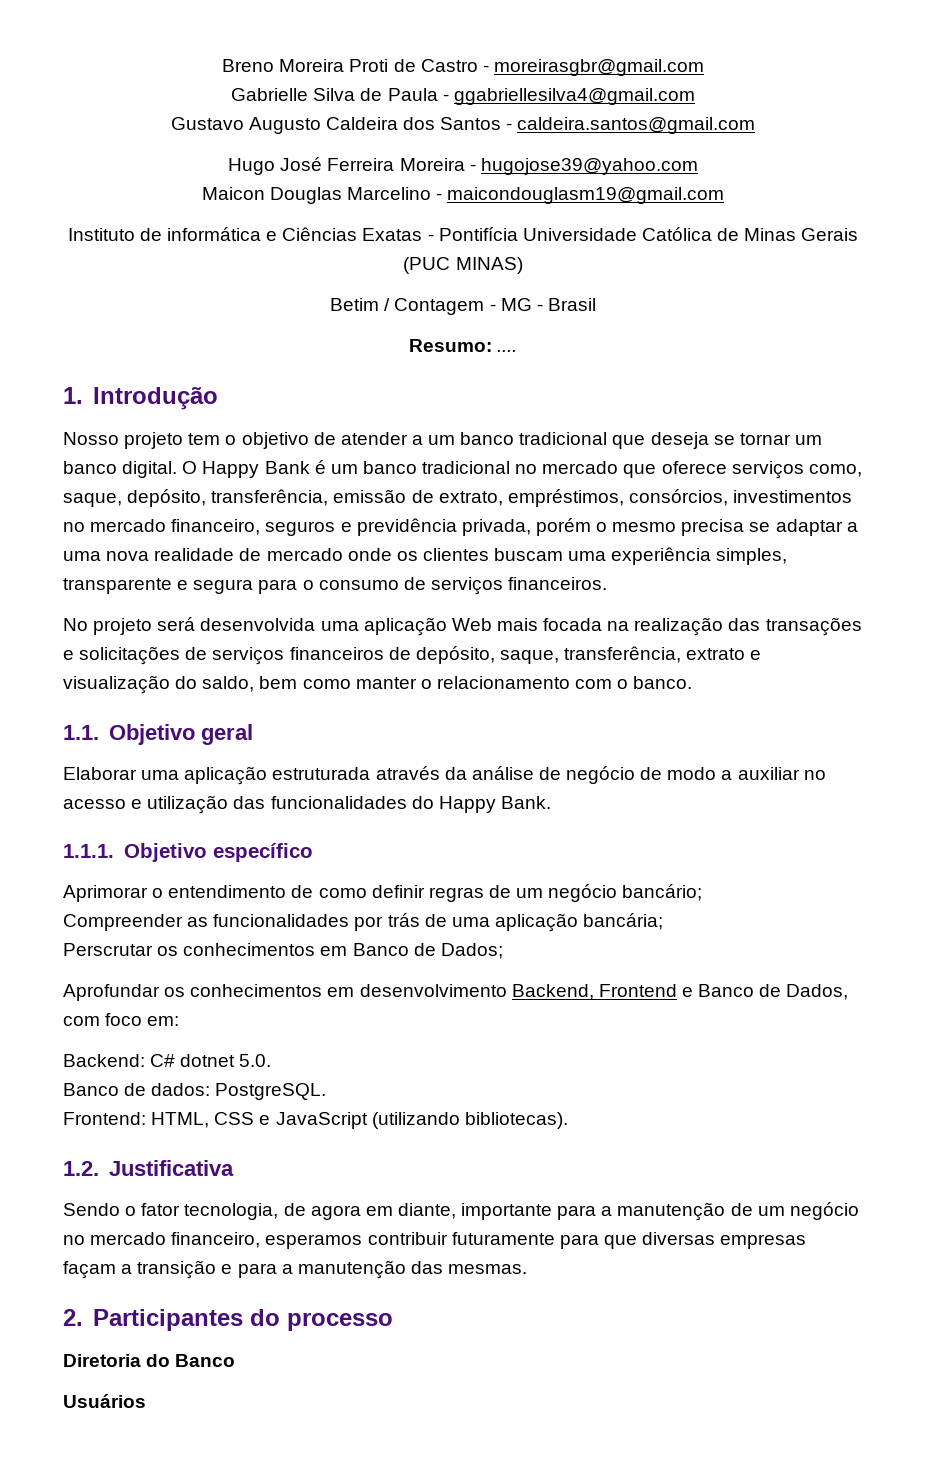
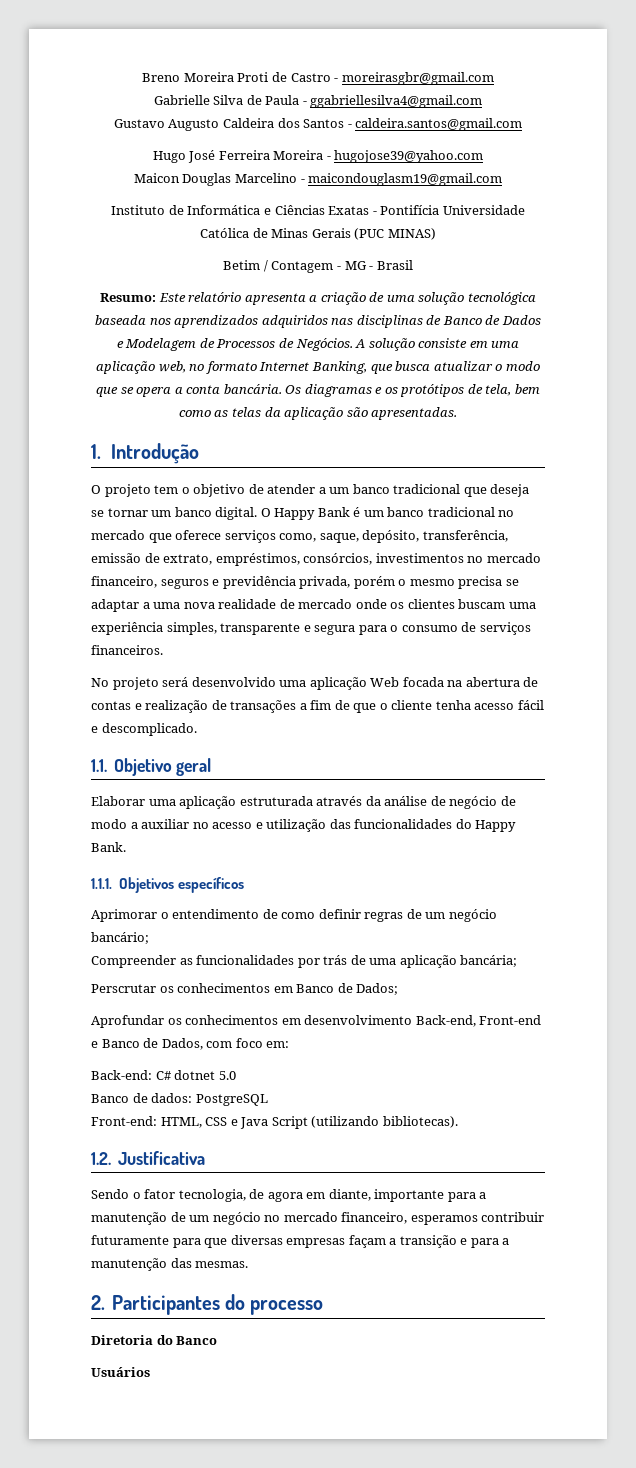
[166,227,261,241] informática -> [187,205,261,215] Informática
[497,350,518,352] .... -> [158,292,536,305] [95,315,541,328] [116,338,520,351] [96,361,540,374] [96,384,540,397] [178,407,458,420] Este relatório apresenta a criação de uma solução tecnológica baseada nos aprendizados adquiridos nas disciplinas de Banco de Dados e Modelagem de Processos de Negócios. A solução consiste em uma aplicação web, no formato Internet Banking, que busca atualizar o modo que se opera a conta bancária. Os diagramas e os protótipos de tela, bem como as telas da aplicação são apresentadas.
[63,432,119,445] Nosso -> [91,485,101,494] O
[200,618,316,631] desenvolvida -> [191,677,276,687] desenvolvido
[496,618,538,631] mais -> (400, 682) none
[634,617,862,636] [63,646,762,665] [63,675,693,694] realização das transações e solicitações de serviços financeiros de depósito, saque, transferência, extrato e visualização do saldo, bem como manter o relacionamento com o banco. -> [465,677,539,687] [91,700,544,713] [91,723,197,736] abertura de contas e realização de transações a fim de que o cliente tenha acesso fácil e descomplicado.
[123,843,313,862] Objetivo específico -> [118,877,244,893] Objetivos específicos
[511,984,677,1000] Backend, Frontend -> [415,1015,542,1027] Back-end, Front-end
[63,1054,145,1067] Backend: -> [91,1070,152,1080] Back-end:
[239,1054,272,1067] 5.0. -> [218,1071,236,1080] 5.0
[215,1083,327,1100] [63,1112,146,1125] PostgreSQL. // Frontend: -> [195,1094,268,1106] [91,1116,157,1126] PostgreSQL // Front-end:
[275,1112,368,1129] JavaScript -> [240,1116,308,1129] Java Script

